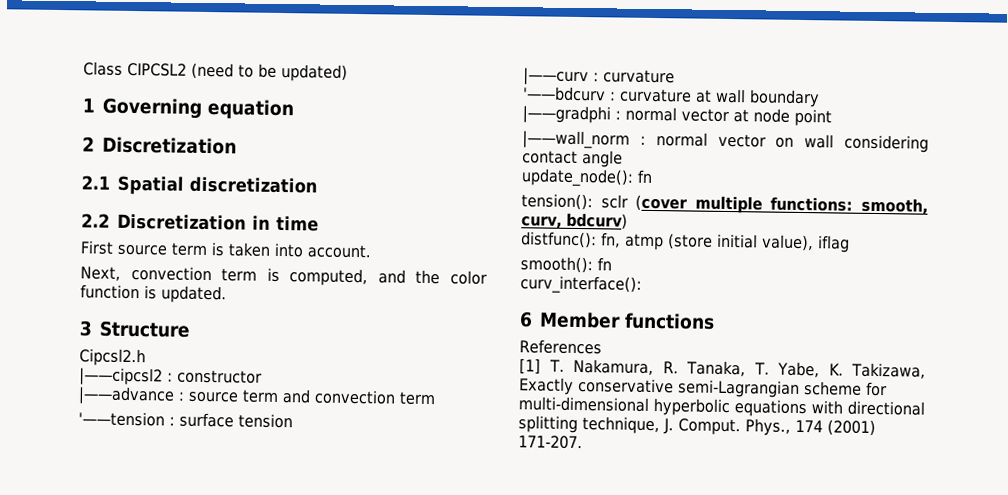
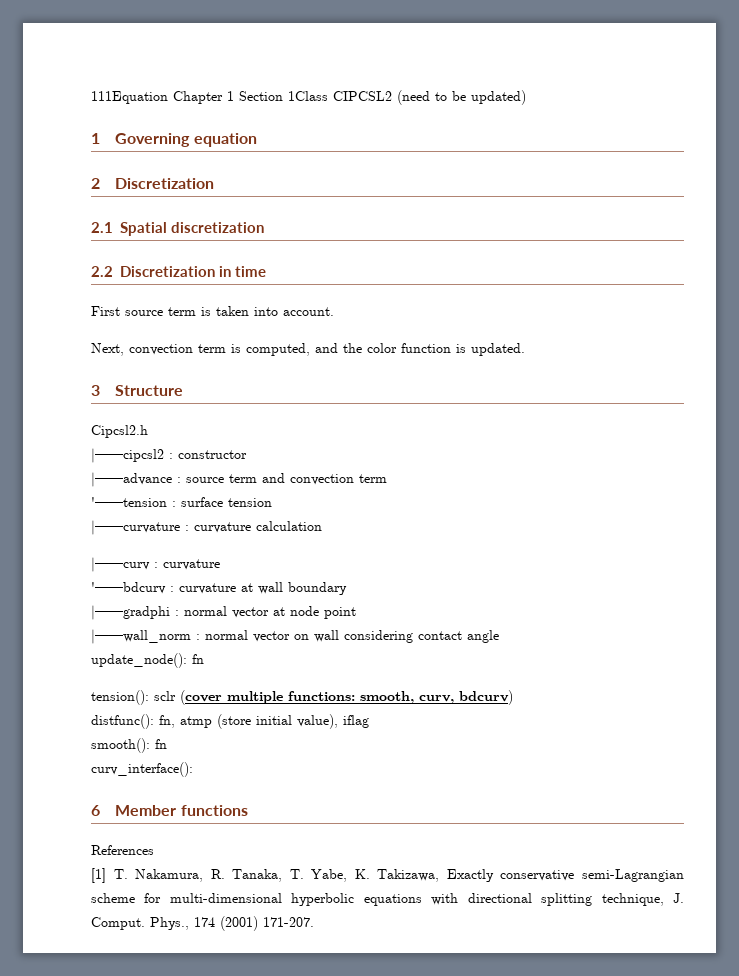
[83,61,123,76] Class -> [91,91,328,104] 111Equation Chapter 1 Section 1Class
(293, 421) none -> [91,520,322,535] // |——curvature : curvature calculation

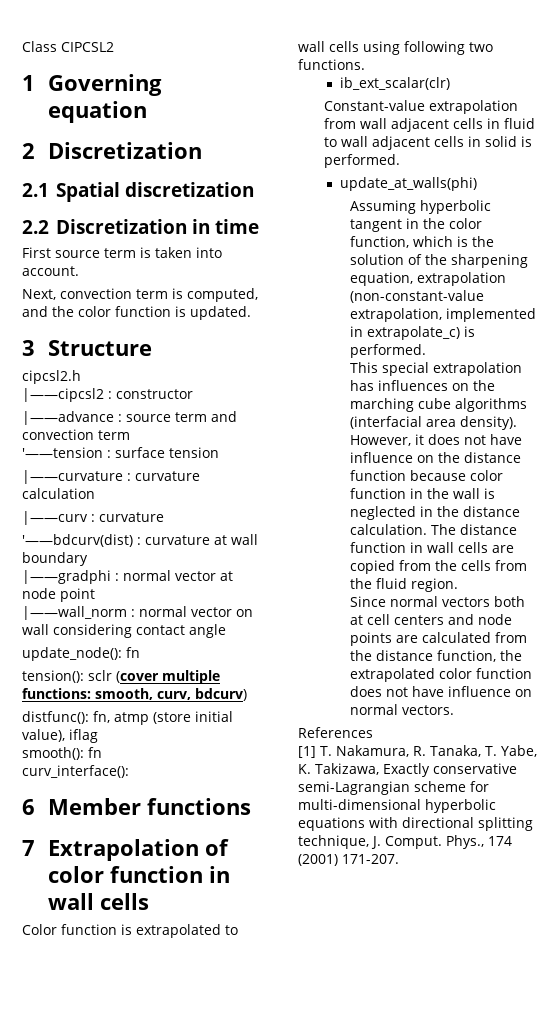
[91,90,526,105] 111Equation Chapter 1 Section 1Class CIPCSL2 (need to be updated) -> [22,41,114,52] Class CIPCSL2
[91,425,148,438] Cipcsl2.h -> [22,370,81,384] cipcsl2.h
[91,582,166,594] '——bdcurv -> [22,534,133,547] '——bdcurv(dist)
(248, 810) none -> [22,839,230,861] [48,866,231,883] [48,893,150,910] [22,924,238,938] [298,41,493,55] [298,59,365,70] [339,77,450,90] [324,100,519,114] [324,118,536,132] [324,136,533,150] [324,154,401,168] [339,177,477,191] [350,200,492,214] [350,218,483,232] [350,236,495,248] [350,254,529,268] [350,272,507,286] [350,290,485,303] [350,308,537,322] [350,326,476,340] [350,344,427,358] [350,362,523,376] [350,380,496,391] [350,398,528,412] [350,416,518,430] [350,434,523,446] [350,452,522,463] [350,470,504,481] [350,488,496,499] [350,506,521,520] [350,524,518,535] [350,542,515,553] [350,560,528,574] [350,578,459,592] [350,596,526,607] [350,614,513,625] [350,632,528,646] [350,650,523,662] [350,668,533,682] [350,686,533,697] [350,704,455,715] // 7 Extrapolation of color function in wall cells // Color function is extrapolated to wall cells using following two functions. // ib_ext_scalar(clr) // Constant-value extrapolation from wall adjacent cells in fluid to wall adjacent cells in solid is performed. // update_at_walls(phi) // Assuming hyperbolic tangent in the color function, which is the solution of the sharpening equation, extrapolation (non-constant-value extrapolation, implemented in extrapolate_c) is performed. // This special extrapolation has influences on the marching cube algorithms (interfacial area density). However, it does not have influence on the distance function because color function in the wall is neglected in the distance calculation. The distance function in wall cells are copied from the cells from the fluid region. // Since normal vectors both at cell centers and node points are calculated from the distance function, the extrapolated color function does not have influence on normal vectors.

